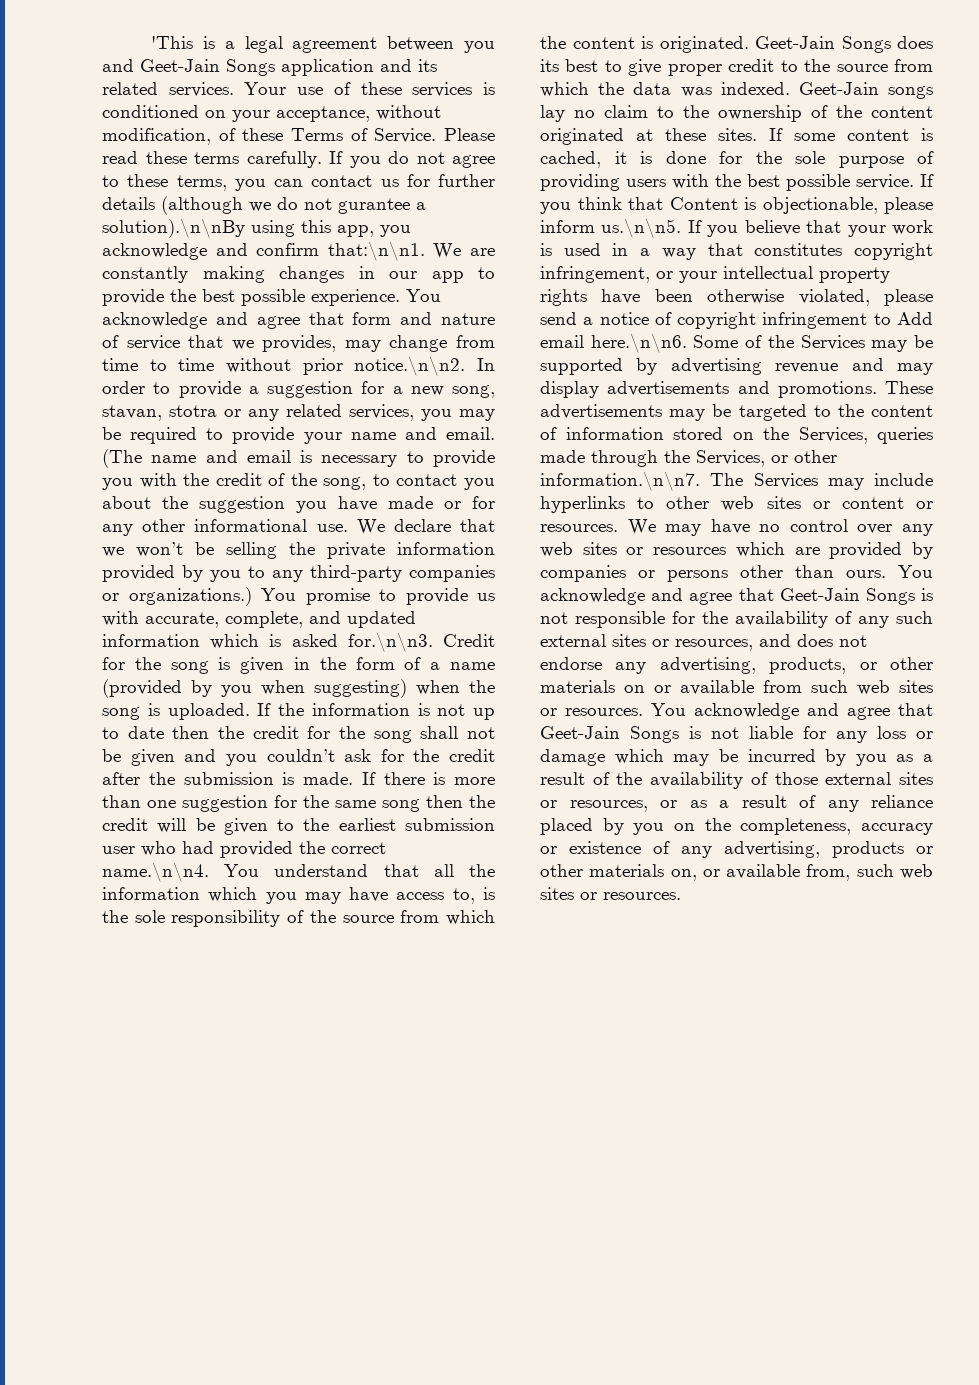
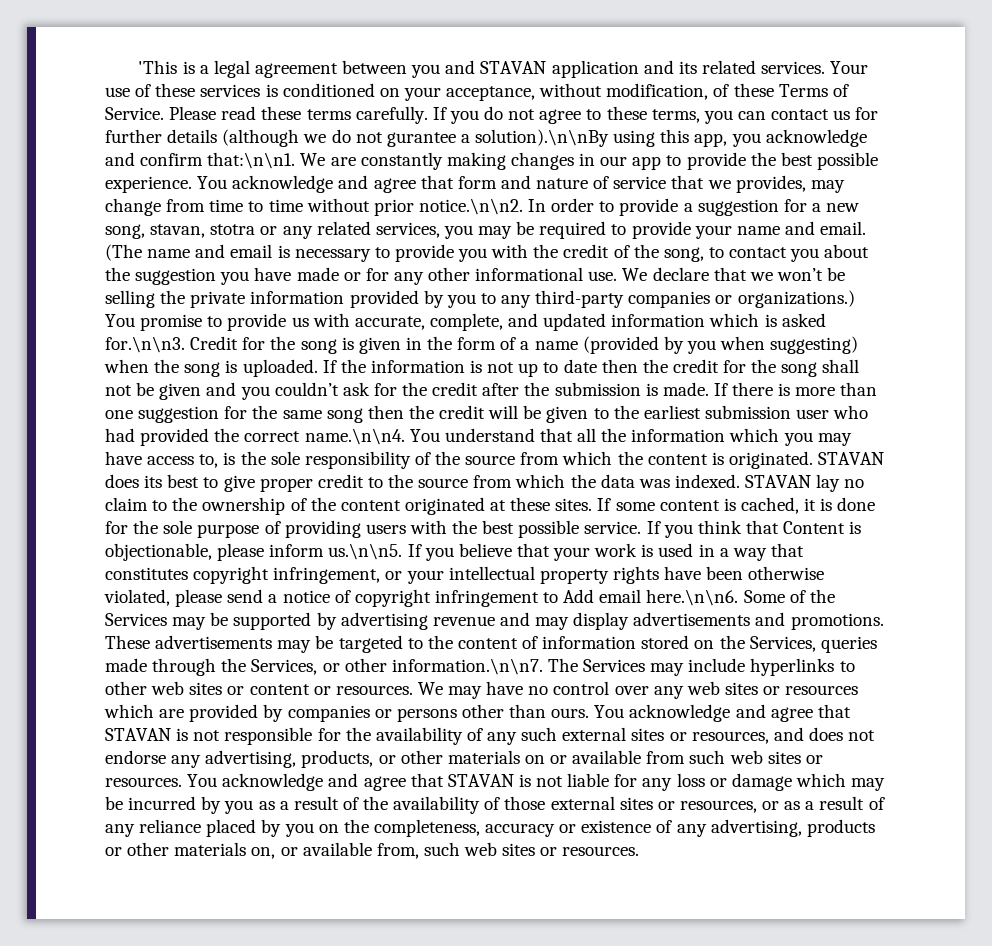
[140,59,275,76] Geet-Jain Songs -> [480,61,547,74] STAVAN
[755,36,891,53] Geet-Jain Songs -> [818,452,885,465] STAVAN
[798,82,933,99] Geet-Jain songs -> [745,475,812,488] STAVAN
[779,588,915,605] Geet-Jain Songs -> [105,728,171,741] STAVAN
[540,726,679,743] Geet-Jain Songs -> [447,774,514,787] STAVAN

